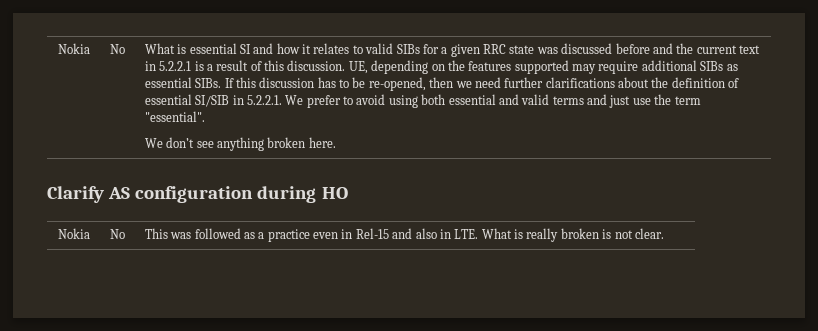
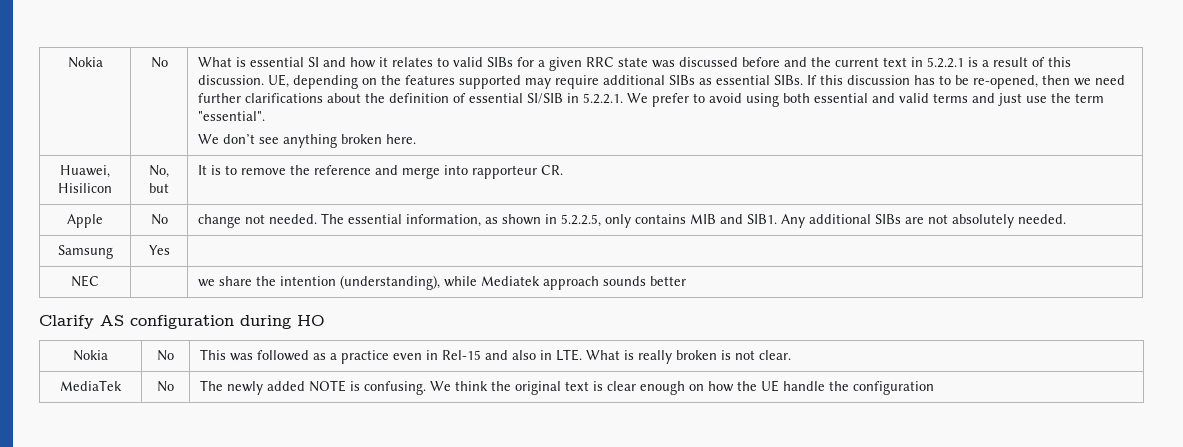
(336, 142) none -> [60,165,110,178] [58,183,112,193] [149,165,169,178] [149,183,169,193] [197,165,563,179] [67,214,103,228] [150,214,168,225] [197,213,1066,228] [57,245,113,259] [148,245,170,255] [71,275,99,287] [197,275,686,290] // Huawei, Hisilicon | No, but | It is to remove the reference and merge into rapporteur CR. // Apple | No | change not needed. The essential information, as shown in 5.2.2.5, only contains MIB and SIB1. Any additional SIBs are not absolutely needed. // Samsung | Yes | // NEC | | we share the intention (understanding), while Mediatek approach sounds better
(664, 233) none -> [60,380,122,391] [157,381,174,392] [199,380,934,395] // MediaTek | No | The newly added NOTE is confusing. We think the original text is clear enough on how the UE handle the configuration

